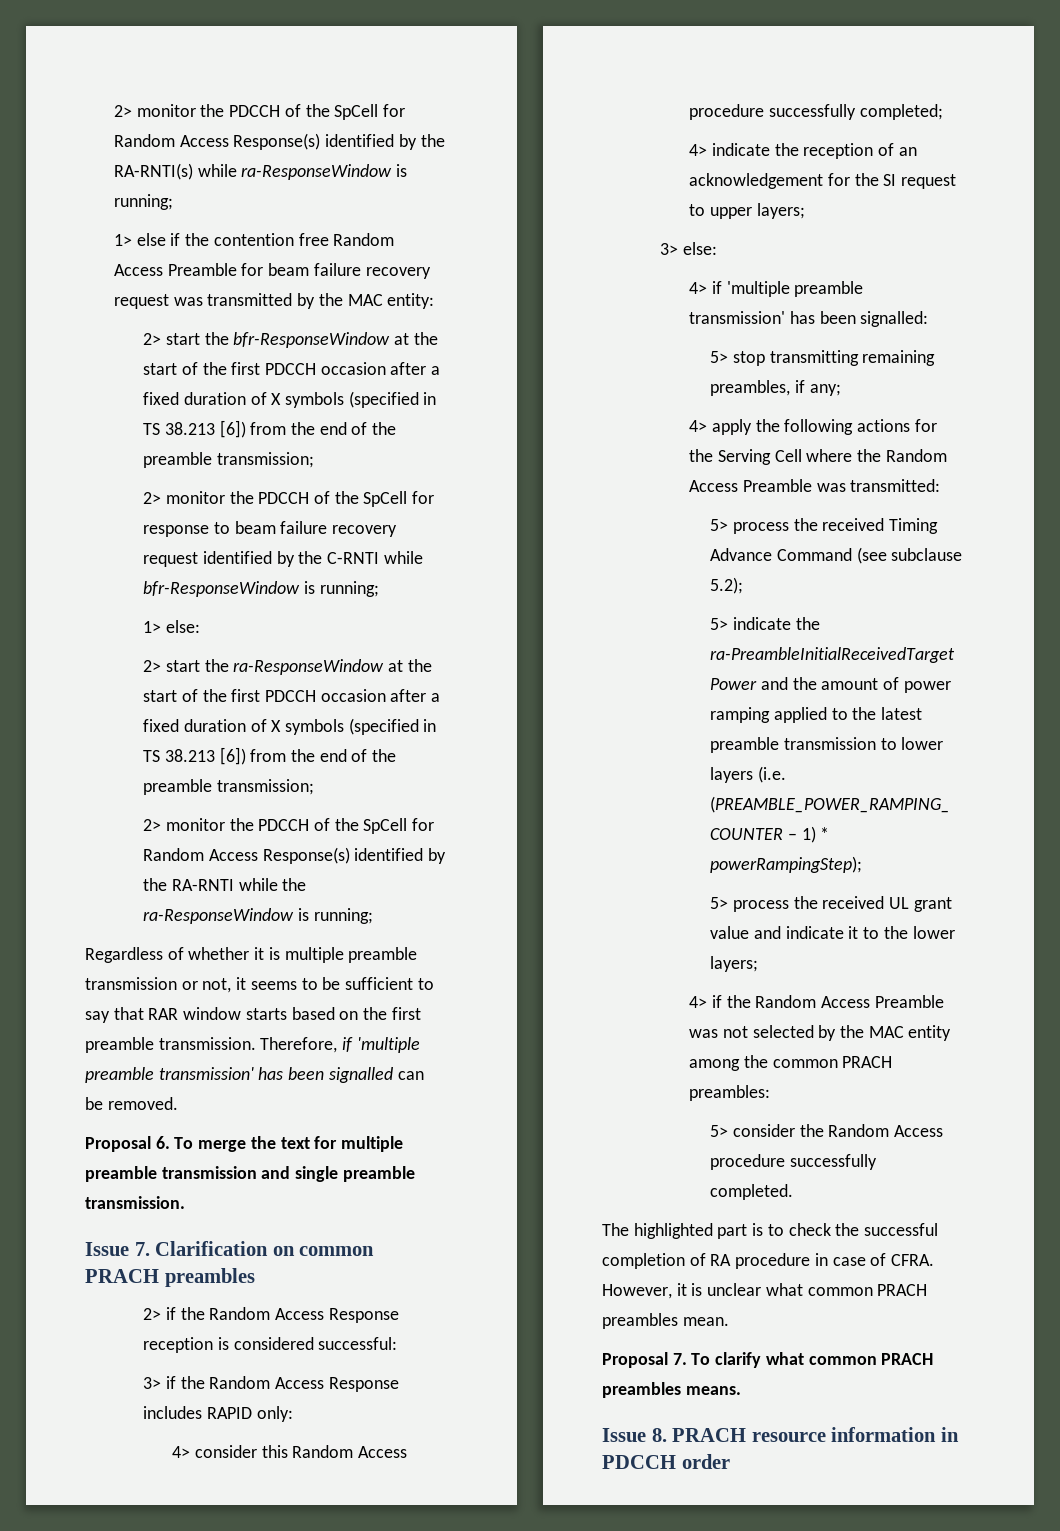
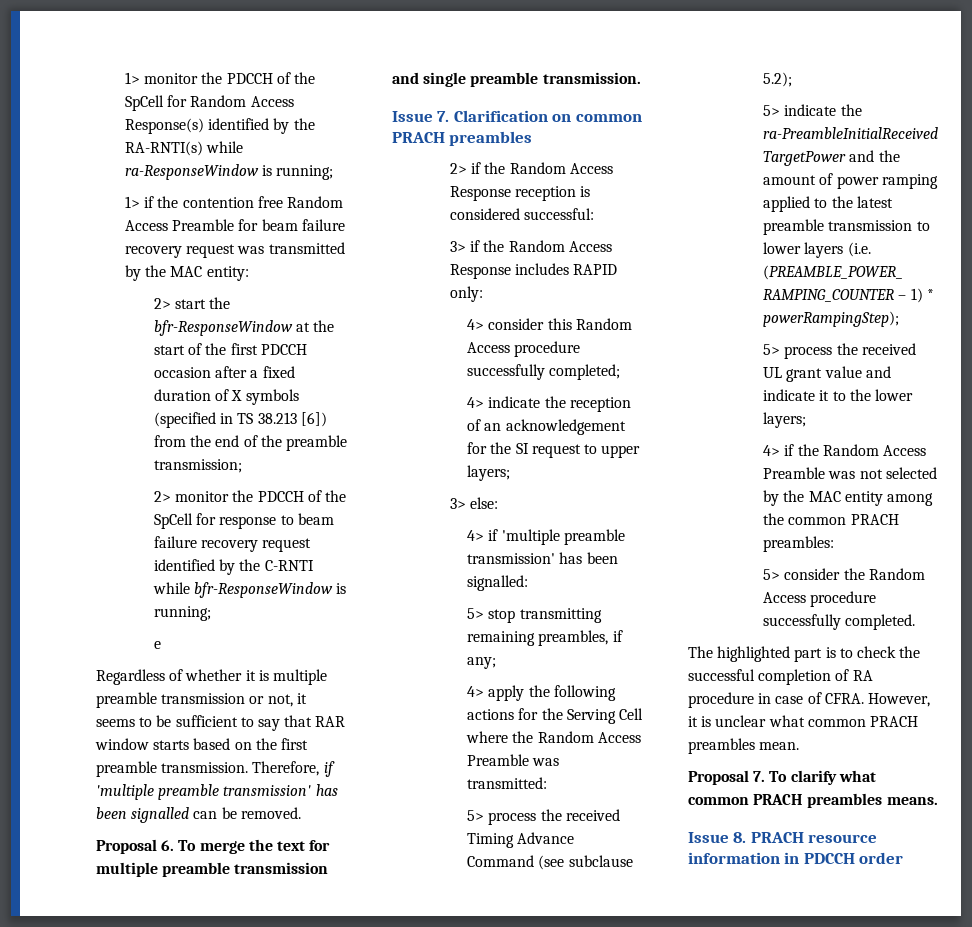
[114,105,133,117] 2> -> [125,72,141,84] 1>
[136,233,166,246] else -> (141, 202) none
[143,620,200,633] [143,659,432,675] [143,689,441,702] [143,718,437,735] [143,747,397,765] [143,779,314,795] [143,818,435,834] [143,847,446,864] [143,878,307,891] [143,908,373,924] 1> else: // 2> start the ra-ResponseWindow at the start of the first PDCCH occasion after a fixed duration of X symbols (specified in TS 38.213 [6]) from the end of the preamble transmission; // 2> monitor the PDCCH of the SpCell for Random Access Response(s) identified by the RA-RNTI while the ra-ResponseWindow is running; -> [154,641,162,649] e

